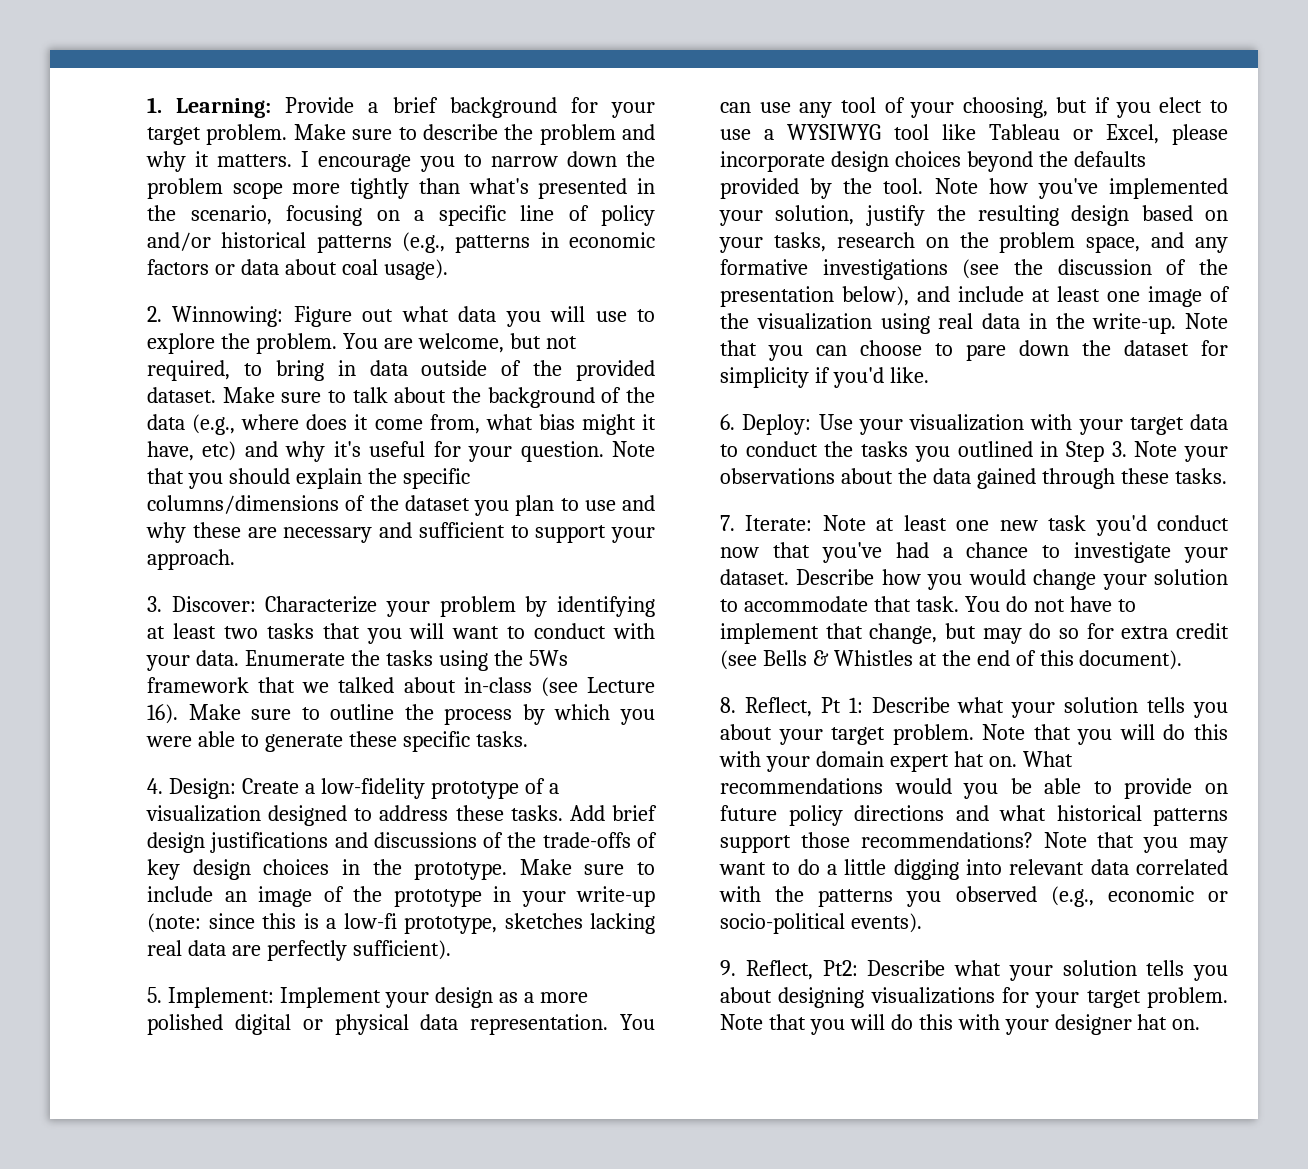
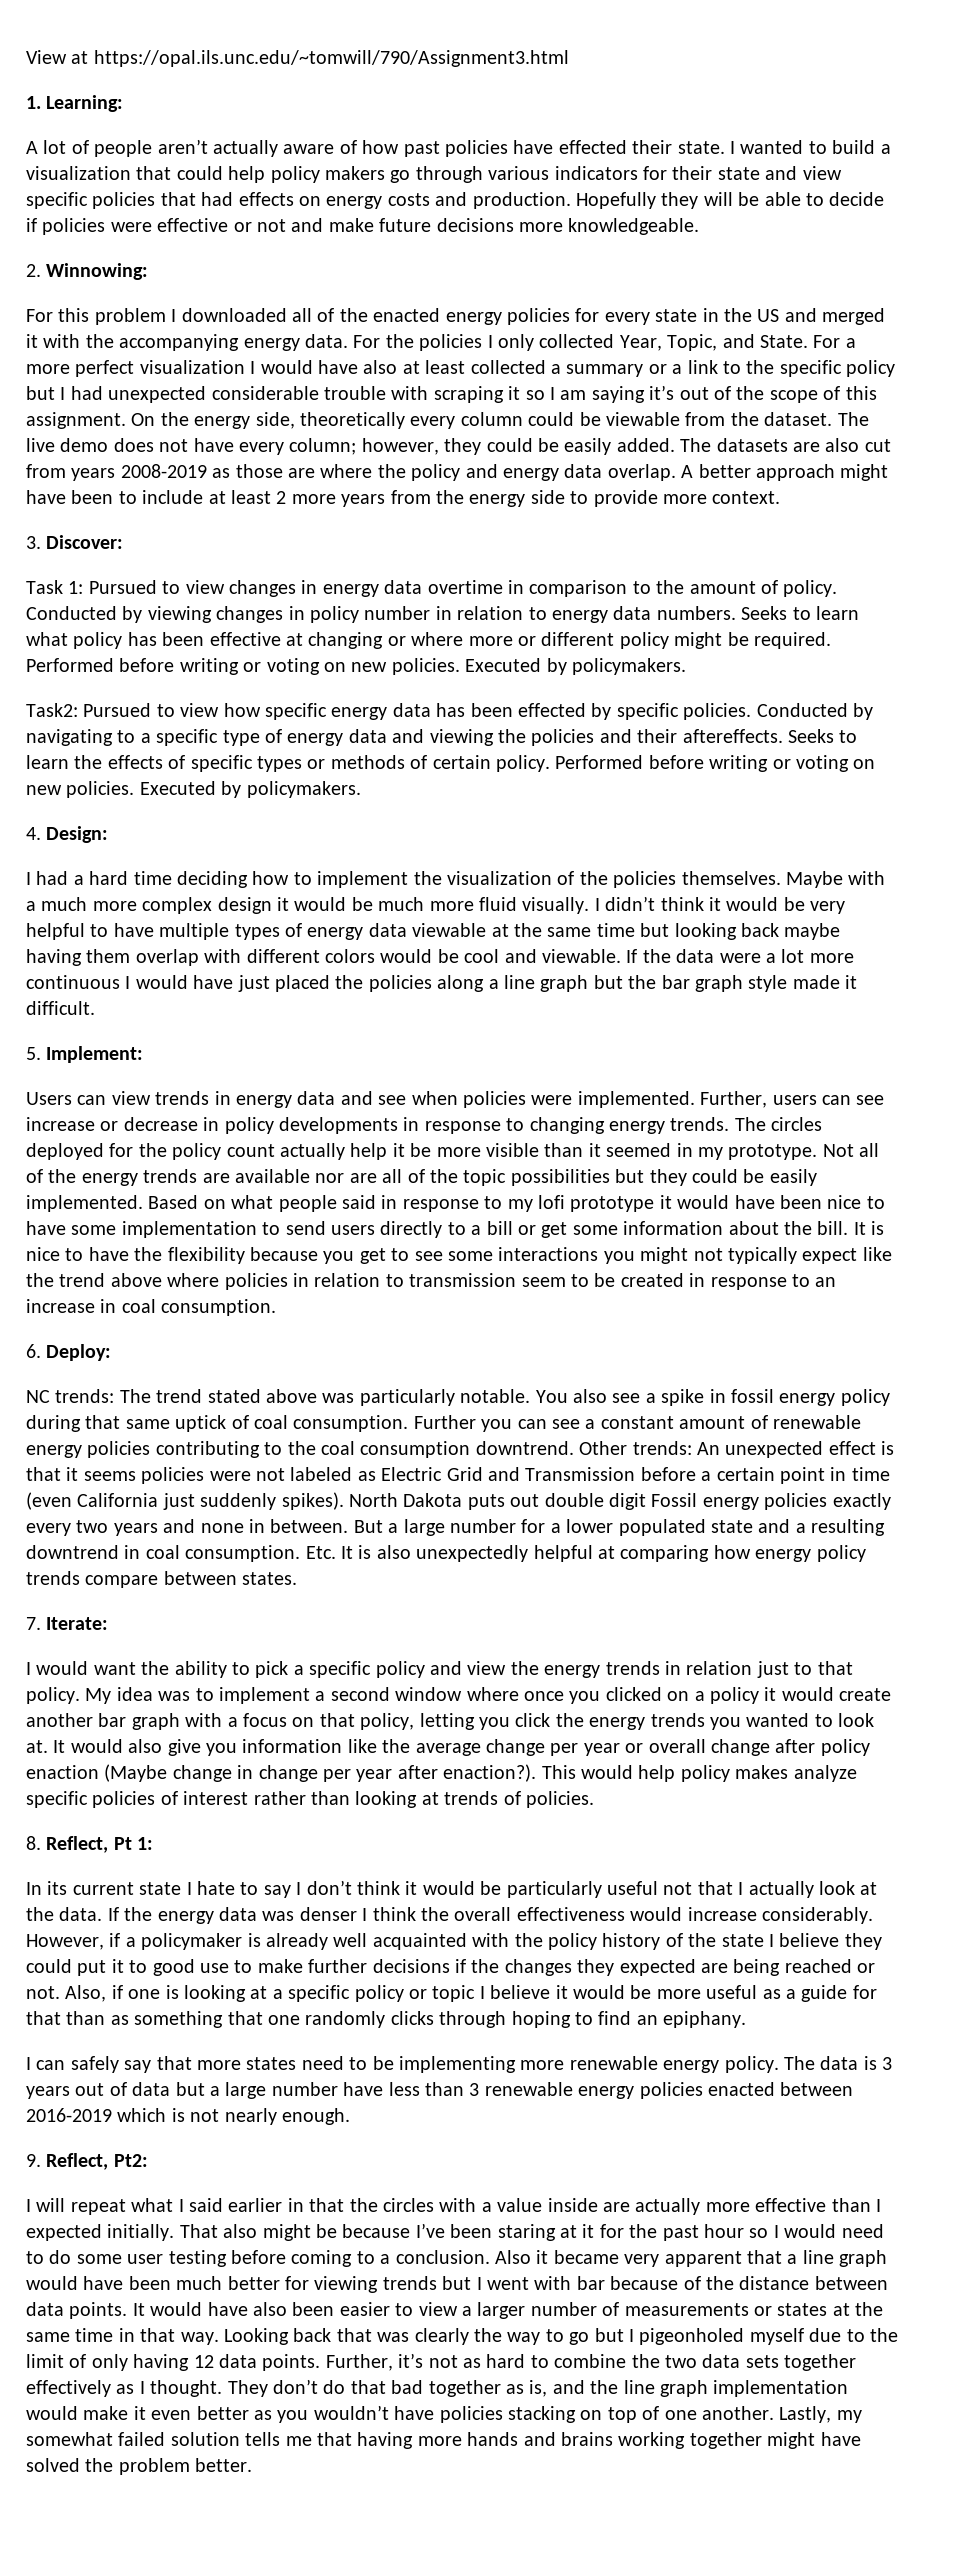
(147, 105) none -> [26,50,569,67] View at https://opal.ils.unc.edu/~tomwill/790/Assignment3.html //
[285,97,655,118] [147,124,655,145] [146,151,655,172] [147,178,655,199] [147,205,655,226] [147,232,655,253] [147,259,448,280] [147,306,656,327] [147,333,577,354] [147,360,655,381] [147,387,655,408] [147,414,657,435] [147,441,656,462] [147,468,470,489] [147,495,655,516] [146,522,655,543] [147,549,235,570] [147,596,655,617] [147,623,655,644] [146,650,568,671] [147,677,655,697] [147,704,655,725] [146,731,528,752] [147,778,559,799] [146,805,658,826] [147,832,657,853] [147,859,655,880] [147,886,655,907] [147,913,655,934] [147,940,451,961] [147,987,588,1008] [147,1014,655,1035] [720,97,1228,118] [720,124,1228,145] [720,151,1146,172] [720,178,1228,199] [719,205,1228,226] [719,232,1228,253] [720,259,1228,280] [720,286,1230,307] [720,313,1228,334] [720,340,1228,361] [720,367,929,388] [720,414,1228,435] [720,441,1228,462] [720,468,1227,489] [720,515,1229,536] [720,542,1228,563] [720,569,1228,590] [720,596,1136,612] [720,623,1229,644] [720,650,1183,670] [720,697,1228,718] [720,724,1228,745] [719,751,1073,772] [720,778,1228,799] [720,805,1228,826] [720,832,1228,853] [719,859,1228,880] [719,886,1228,907] [720,913,922,934] [720,960,1228,981] [720,987,1228,1008] [720,1014,1201,1035] Provide a brief background for your target problem. Make sure to describe the problem and why it matters. I encourage you to narrow down the problem scope more tightly than what's presented in the scenario, focusing on a specific line of policy and/or historical patterns (e.g., patterns in economic factors or data about coal usage). // 2. Winnowing: Figure out what data you will use to explore the problem. You are welcome, but not required, to bring in data outside of the provided dataset. Make sure to talk about the background of the data (e.g., where does it come from, what bias might it have, etc) and why it's useful for your question. Note that you should explain the specific columns/dimensions of the dataset you plan to use and why these are necessary and sufficient to support your approach. // 3. Discover: Characterize your problem by identifying at least two tasks that you will want to conduct with your data. Enumerate the tasks using the 5Ws framework that we talked about in-class (see Lecture 16). Make sure to outline the process by which you were able to generate these specific tasks. // 4. Design: Create a low-fidelity prototype of a visualization designed to address these tasks. Add brief design justifications and discussions of the trade-offs of key design choices in the prototype. Make sure to include an image of the prototype in your write-up (note: since this is a low-fi prototype, sketches lacking real data are perfectly sufficient). // 5. Implement: Implement your design as a more polished digital or physical data representation. You can use any tool of your choosing, but if you elect to use a WYSIWYG tool like Tableau or Excel, please incorporate design choices beyond the defaults provided by the tool. Note how you've implemented your solution, justify the resulting design based on your tasks, research on the problem space, and any formative investigations (see the discussion of the presentation below), and include at least one image of the visualization using real data in the write-up. Note that you can choose to pare down the dataset for simplicity if you'd like. // 6. Deploy: Use your visualization with your target data to conduct the tasks you outlined in Step 3. Note your observations about the data gained through these tasks. // 7. Iterate: Note at least one new task you'd conduct now that you've had a chance to investigate your dataset. Describe how you would change your solution to accommodate that task. You do not have to implement that change, but may do so for extra credit (see Bells & Whistles at the end of this document). // 8. Reflect, Pt 1: Describe what your solution tells you about your target problem. Note that you will do this with your domain expert hat on. What recommendations would you be able to provide on future policy directions and what historical patterns support those recommendations? Note that you may want to do a little digging into relevant data correlated with the patterns you observed (e.g., economic or socio-political events). // 9. Reflect, Pt2: Describe what your solution tells you about designing visualizations for your target problem. Note that you will do this with your designer hat on. -> [26,139,891,157] [26,166,842,183] [26,192,885,209] [26,218,700,235] [26,263,149,280] [26,308,886,325] [26,334,856,351] [26,360,896,377] [26,385,877,403] [26,412,869,429] [26,438,891,455] [26,464,889,481] [26,490,781,507] [26,535,124,549] [26,580,838,597] [26,606,859,623] [26,632,831,649] [26,658,686,675] [26,703,873,720] [26,729,858,746] [26,755,876,772] [26,781,361,798] [26,826,109,843] [26,871,886,888] [26,896,846,914] [26,923,841,940] [26,949,854,966] [26,975,858,992] [26,1001,95,1015] [26,1046,144,1063] [26,1091,885,1108] [26,1117,823,1134] [26,1143,880,1160] [26,1169,817,1186] [26,1195,885,1212] [26,1221,885,1238] [26,1247,892,1264] [26,1273,837,1290] [26,1299,277,1316] [26,1344,112,1361] [26,1389,890,1406] [26,1415,861,1432] [26,1441,895,1458] [26,1467,890,1484] [26,1492,891,1510] [26,1519,886,1536] [26,1545,866,1562] [26,1571,298,1588] [26,1617,109,1630] [26,1661,853,1678] [26,1687,892,1704] [26,1713,875,1730] [26,1739,870,1756] [26,1764,857,1782] [26,1791,594,1808] [26,1836,154,1853] [26,1880,878,1898] [26,1907,873,1924] [26,1933,882,1950] [26,1959,876,1976] [26,1985,877,2002] [26,2011,747,2028] [26,2056,893,2073] [26,2082,854,2099] [26,2108,350,2125] [26,2153,148,2170] [26,2198,881,2215] [26,2223,884,2241] [26,2250,888,2267] [26,2276,888,2293] [26,2302,884,2319] [26,2328,898,2345] [26,2353,857,2371] [26,2379,849,2397] [26,2405,862,2423] [26,2432,861,2449] [26,2458,253,2475] // A lot of people aren’t actually aware of how past policies have effected their state. I wanted to build a visualization that could help policy makers go through various indicators for their state and view specific policies that had effects on energy costs and production. Hopefully they will be able to decide if policies were effective or not and make future decisions more knowledgeable. // 2. Winnowing: // For this problem I downloaded all of the enacted energy policies for every state in the US and merged it with the accompanying energy data. For the policies I only collected Year, Topic, and State. For a more perfect visualization I would have also at least collected a summary or a link to the specific policy but I had unexpected considerable trouble with scraping it so I am saying it’s out of the scope of this assignment. On the energy side, theoretically every column could be viewable from the dataset. The live demo does not have every column; however, they could be easily added. The datasets are also cut from years 2008-2019 as those are where the policy and energy data overlap. A better approach might have been to include at least 2 more years from the energy side to provide more context. // 3. Discover: // Task 1: Pursued to view changes in energy data overtime in comparison to the amount of policy. Conducted by viewing changes in policy number in relation to energy data numbers. Seeks to learn what policy has been effective at changing or where more or different policy might be required. Performed before writing or voting on new policies. Executed by policymakers. // Task2: Pursued to view how specific energy data has been effected by specific policies. Conducted by navigating to a specific type of energy data and viewing the policies and their aftereffects. Seeks to learn the effects of specific types or methods of certain policy. Performed before writing or voting on new policies. Executed by policymakers. // 4. Design: // I had a hard time deciding how to implement the visualization of the policies themselves. Maybe with a much more complex design it would be much more fluid visually. I didn’t think it would be very helpful to have multiple types of energy data viewable at the same time but looking back maybe having them overlap with different colors would be cool and viewable. If the data were a lot more continuous I would have just placed the policies along a line graph but the bar graph style made it difficult. // 5. Implement: // Users can view trends in energy data and see when policies were implemented. Further, users can see increase or decrease in policy developments in response to changing energy trends. The circles deployed for the policy count actually help it be more visible than it seemed in my prototype. Not all of the energy trends are available nor are all of the topic possibilities but they could be easily implemented. Based on what people said in response to my lofi prototype it would have been nice to have some implementation to send users directly to a bill or get some information about the bill. It is nice to have the flexibility because you get to see some interactions you might not typically expect like the trend above where policies in relation to transmission seem to be created in response to an increase in coal consumption. // 6. Deploy: // NC trends: The trend stated above was particularly notable. You also see a spike in fossil energy policy during that same uptick of coal consumption. Further you can see a constant amount of renewable energy policies contributing to the coal consumption downtrend. Other trends: An unexpected effect is that it seems policies were not labeled as Electric Grid and Transmission before a certain point in time (even California just suddenly spikes). North Dakota puts out double digit Fossil energy policies exactly every two years and none in between. But a large number for a lower populated state and a resulting downtrend in coal consumption. Etc. It is also unexpectedly helpful at comparing how energy policy trends compare between states. // 7. Iterate: // I would want the ability to pick a specific policy and view the energy trends in relation just to that policy. My idea was to implement a second window where once you clicked on a policy it would create another bar graph with a focus on that policy, letting you click the energy trends you wanted to look at. It would also give you information like the average change per year or overall change after policy enaction (Maybe change in change per year after enaction?). This would help policy makes analyze specific policies of interest rather than looking at trends of policies. // 8. Reflect, Pt 1: // In its current state I hate to say I don’t think it would be particularly useful not that I actually look at the data. If the energy data was denser I think the overall effectiveness would increase considerably. However, if a policymaker is already well acquainted with the policy history of the state I believe they could put it to good use to make further decisions if the changes they expected are being reached or not. Also, if one is looking at a specific policy or topic I believe it would be more useful as a guide for that than as something that one randomly clicks through hoping to find an epiphany. // I can safely say that more states need to be implementing more renewable energy policy. The data is 3 years out of data but a large number have less than 3 renewable energy policies enacted between 2016-2019 which is not nearly enough. // 9. Reflect, Pt2: // I will repeat what I said earlier in that the circles with a value inside are actually more effective than I expected initially. That also might be because I’ve been staring at it for the past hour so I would need to do some user testing before coming to a conclusion. Also it became very apparent that a line graph would have been much better for viewing trends but I went with bar because of the distance between data points. It would have also been easier to view a larger number of measurements or states at the same time in that way. Looking back that was clearly the way to go but I pigeonholed myself due to the limit of only having 12 data points. Further, it’s not as hard to combine the two data sets together effectively as I thought. They don’t do that bad together as is, and the line graph implementation would make it even better as you wouldn’t have policies stacking on top of one another. Lastly, my somewhat failed solution tells me that having more hands and brains working together might have solved the problem better.

